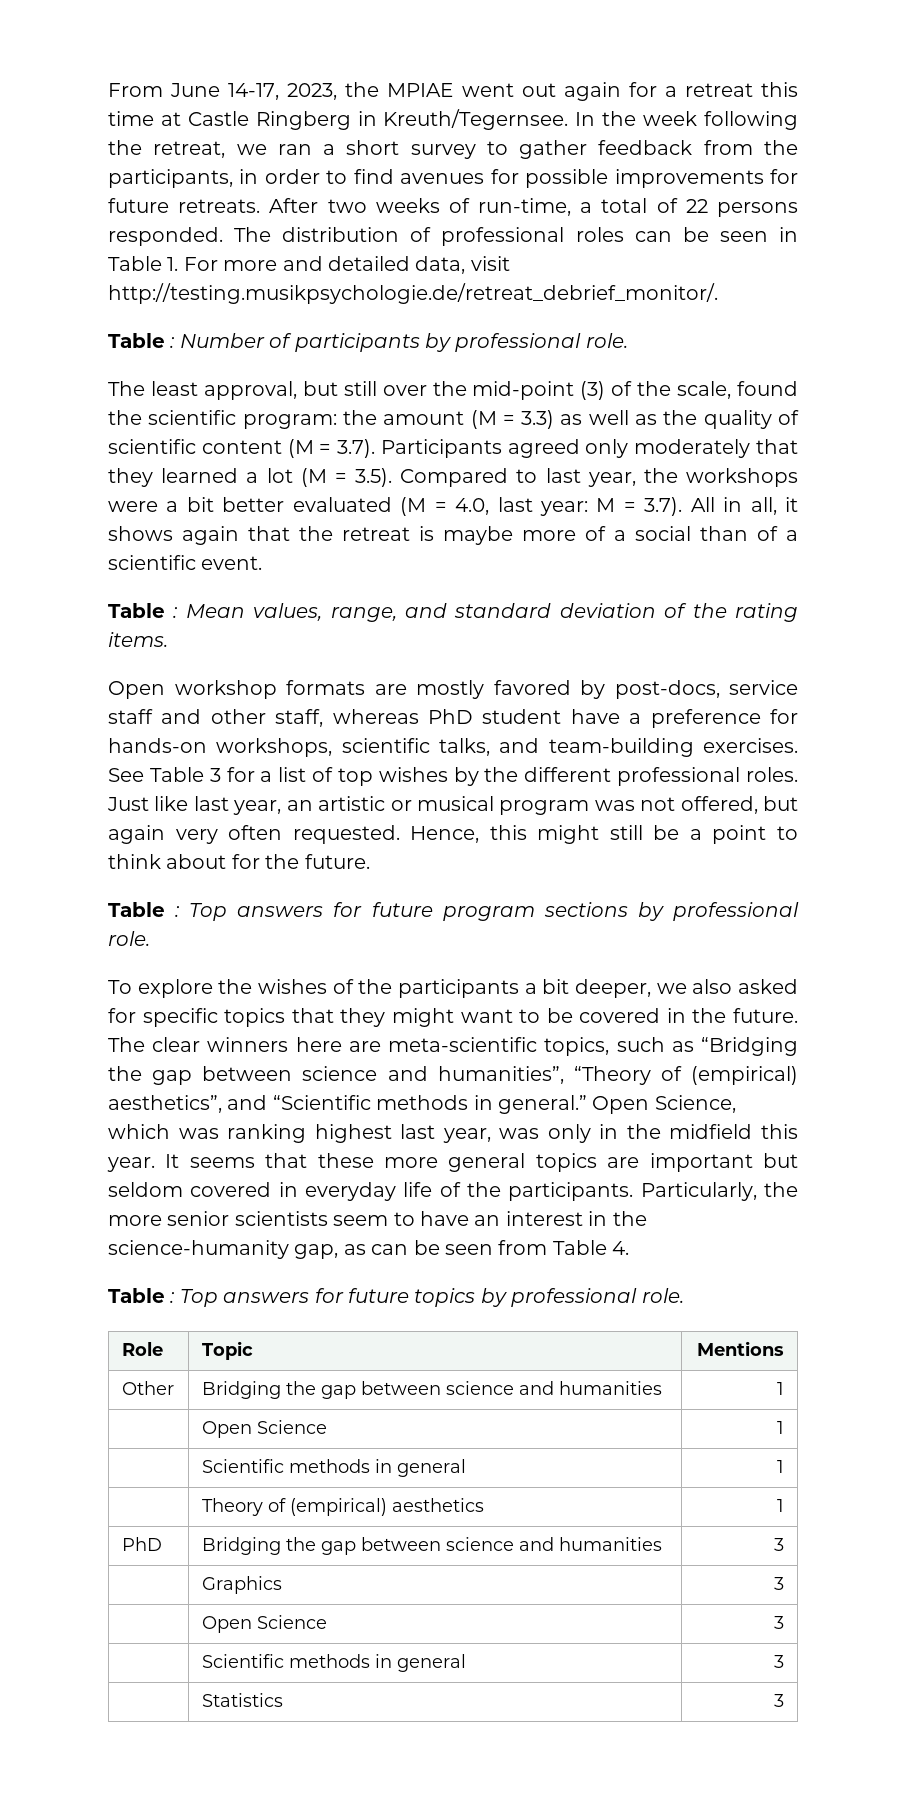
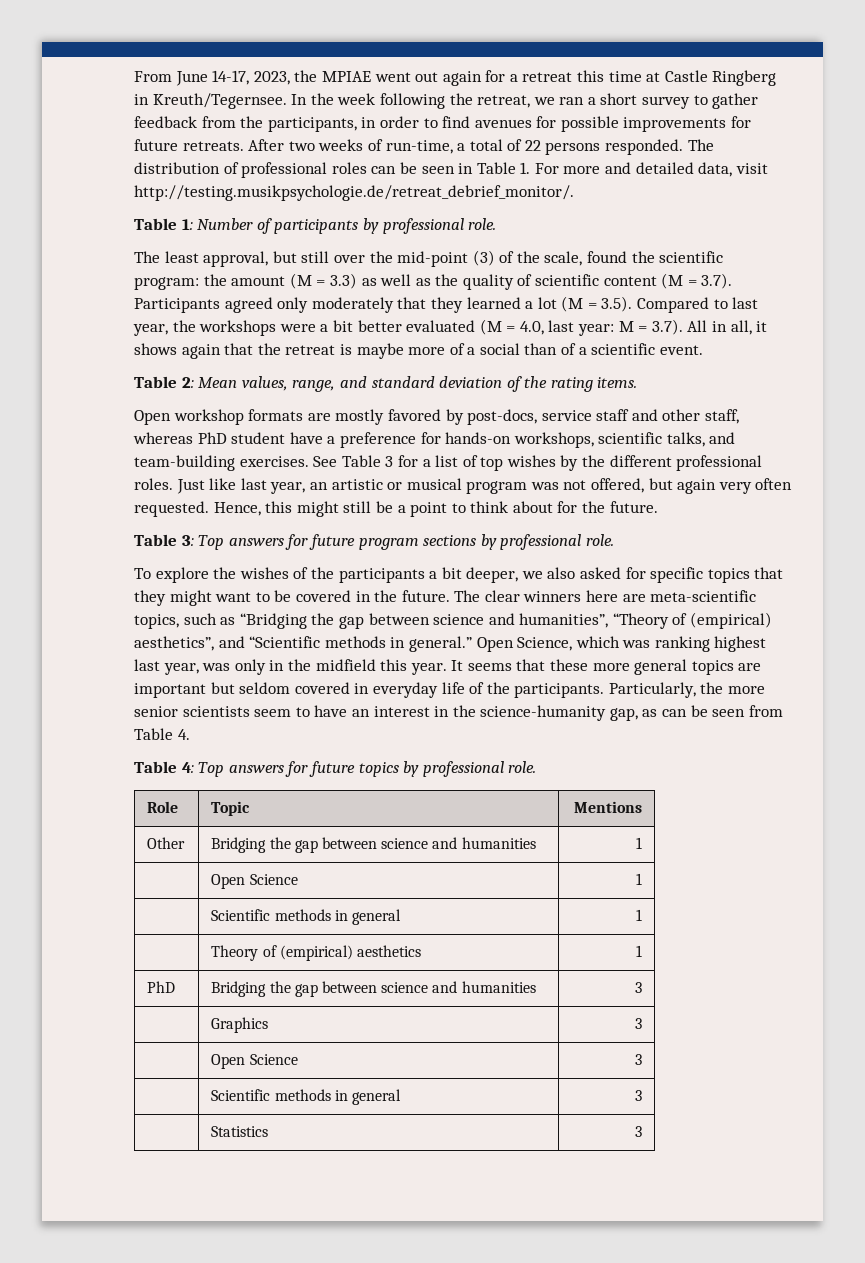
[170,337,176,348] : -> [181,219,193,230] 1:
[173,607,179,618] : -> [181,377,194,388] 2:
[175,906,181,917] : -> [181,535,194,546] 3:
[170,1292,176,1303] : -> [181,762,194,773] 4:

